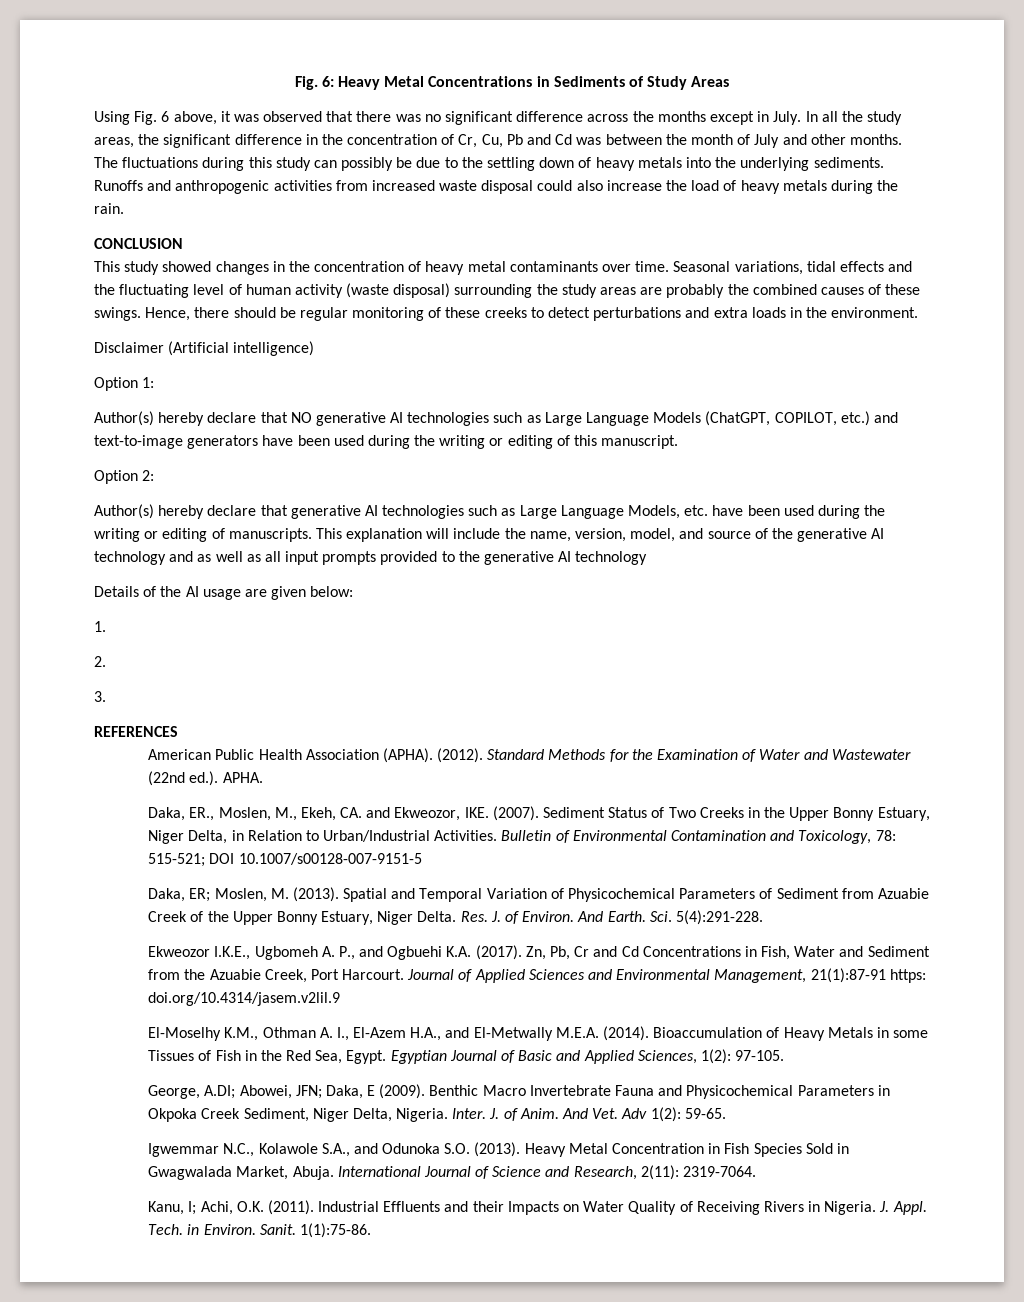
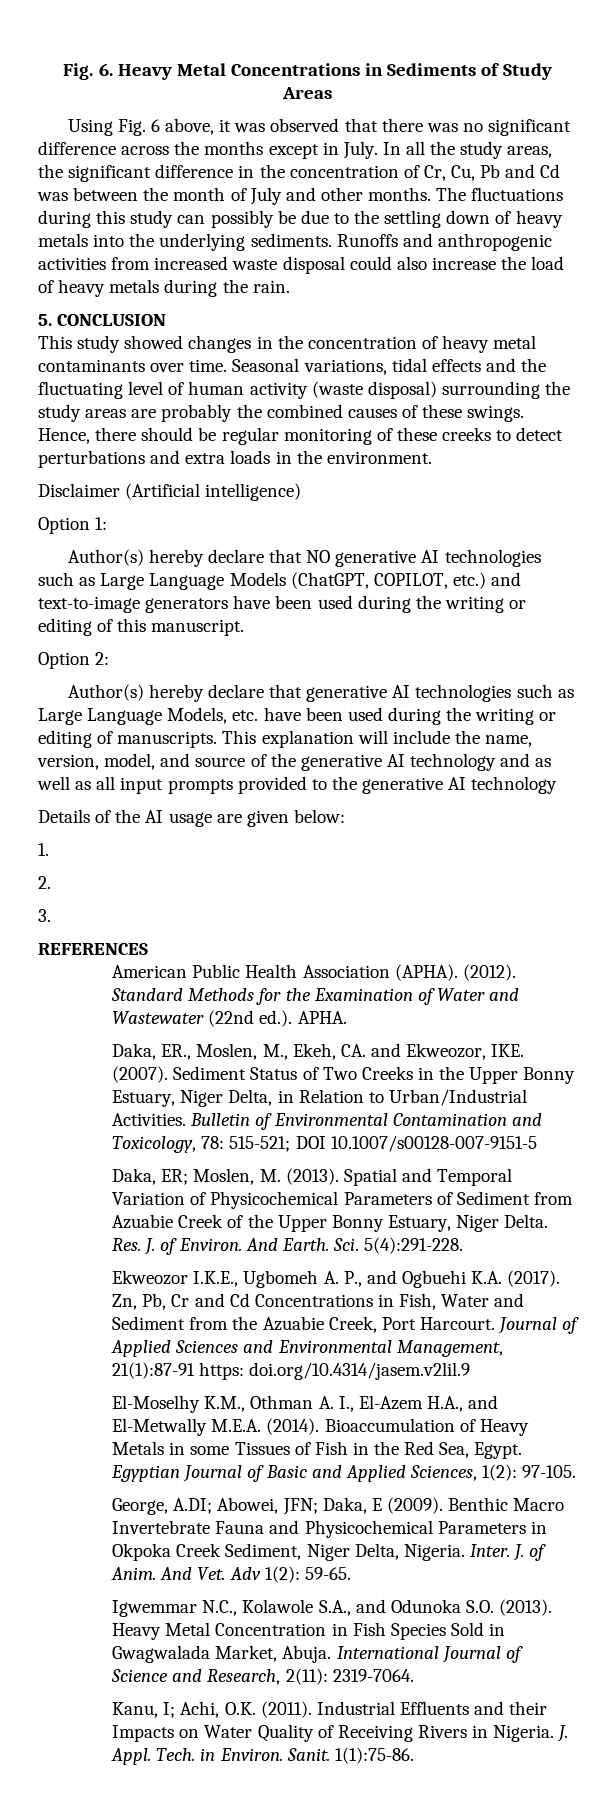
[294,76,334,90] Fig. 6: -> [63,63,113,80] Fig. 6.
(124, 208) none -> [38,314,52,326] 5.

